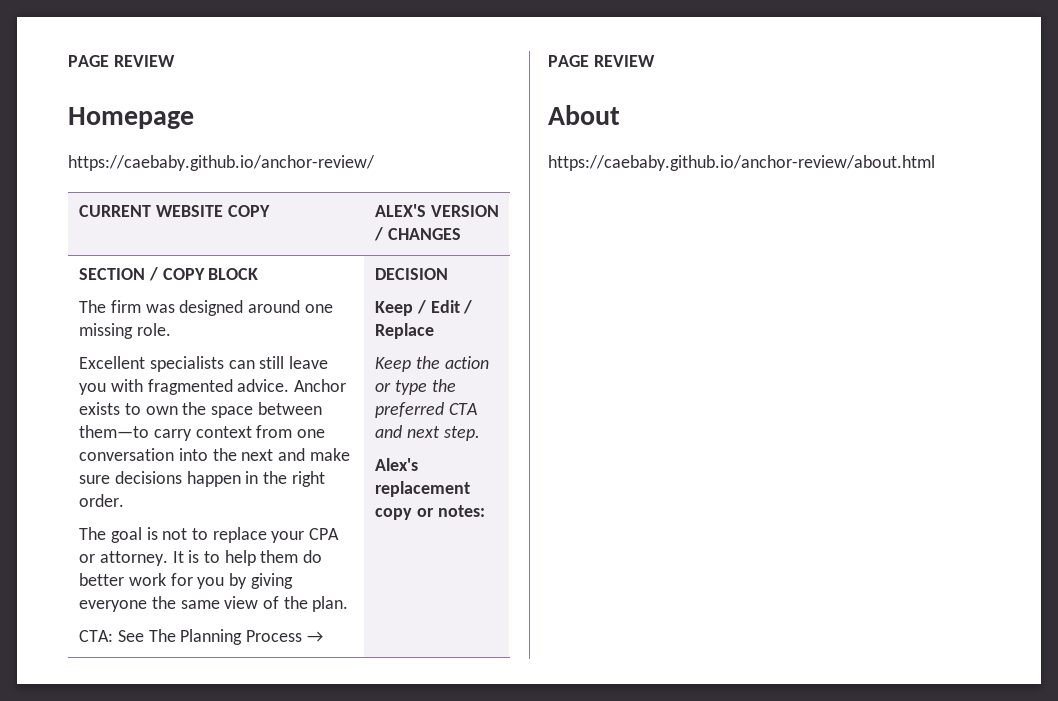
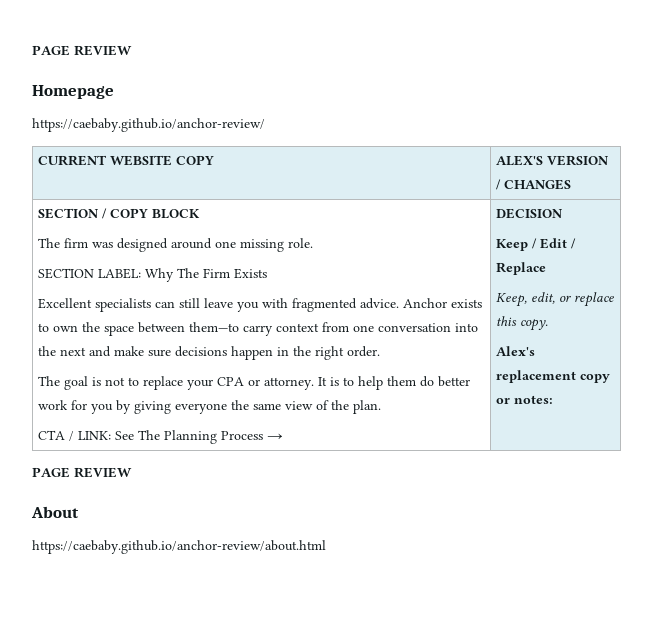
(171, 329) none -> [37,268,267,282] // SECTION LABEL: Why The Firm Exists
[79,630,114,642] CTA: -> [37,430,111,441] CTA / LINK:
[375,356,489,372] [375,379,456,395] [375,402,477,418] [375,425,480,441] Keep the action or type the preferred CTA and next step. -> [495,292,614,307] [495,316,548,331] Keep, edit, or replace this copy.

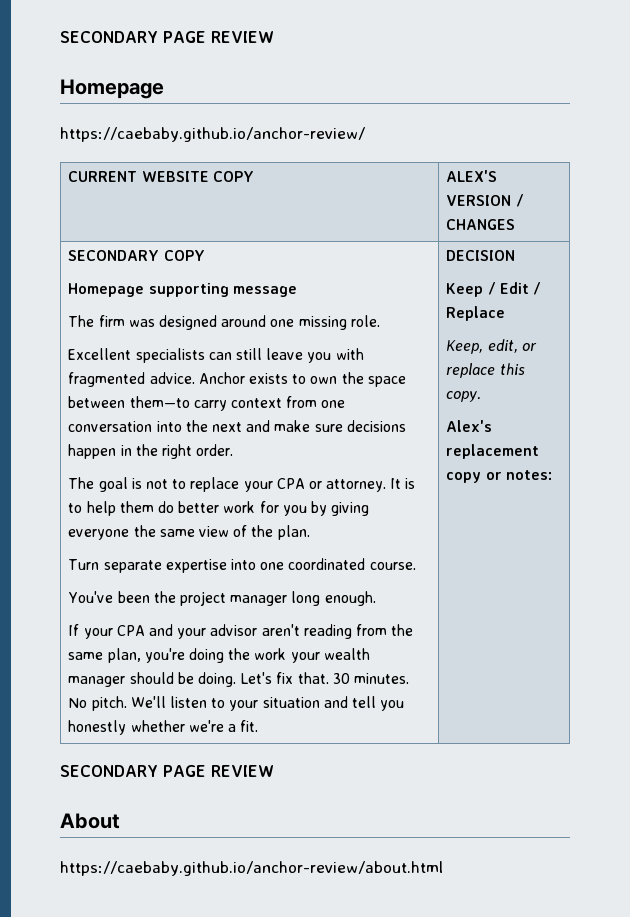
(32, 50) none -> [60,31,158,43] SECONDARY
[37,208,200,219] SECTION / COPY BLOCK -> [68,250,205,261] [68,283,297,297] SECONDARY COPY // Homepage supporting message
[37,268,267,282] // SECTION LABEL: Why The Firm Exists -> (380, 321) none
[37,430,283,444] CTA / LINK: See The Planning Process → -> [68,558,416,573] [68,591,376,606] [68,624,414,639] [68,648,370,663] [68,672,409,687] [68,696,405,711] [68,720,259,735] Turn separate expertise into one coordinated course. // You've been the project manager long enough. // If your CPA and your advisor aren't reading from the same plan, you're doing the work your wealth manager should be doing. Let's fix that. 30 minutes. No pitch. We'll listen to your situation and tell you honestly whether we're a fit.
(553, 399) none -> [60,765,158,777] SECONDARY

